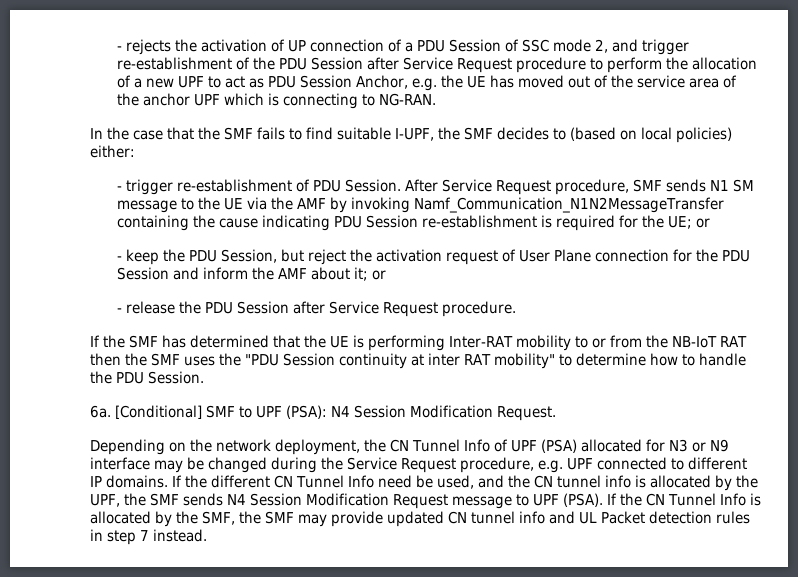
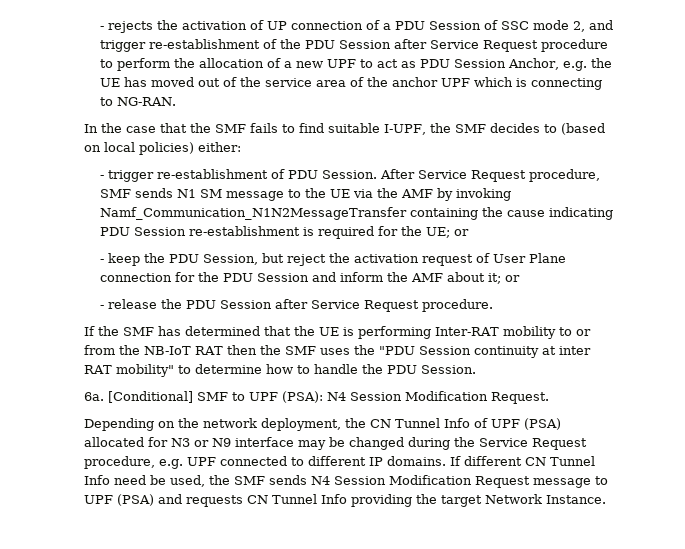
[184,475,207,488] the -> (462, 461) none
[477,475,758,491] [89,494,120,507] and the CN tunnel info is allocated by the UPF, -> (206, 481) none
[562,493,761,507] [89,511,750,527] [89,529,207,545] (PSA). If the CN Tunnel Info is allocated by the SMF, the SMF may provide updated CN tunnel info and UL Packet detection rules in step 7 instead. -> [117,494,607,507] (PSA) and requests CN Tunnel Info providing the target Network Instance.

